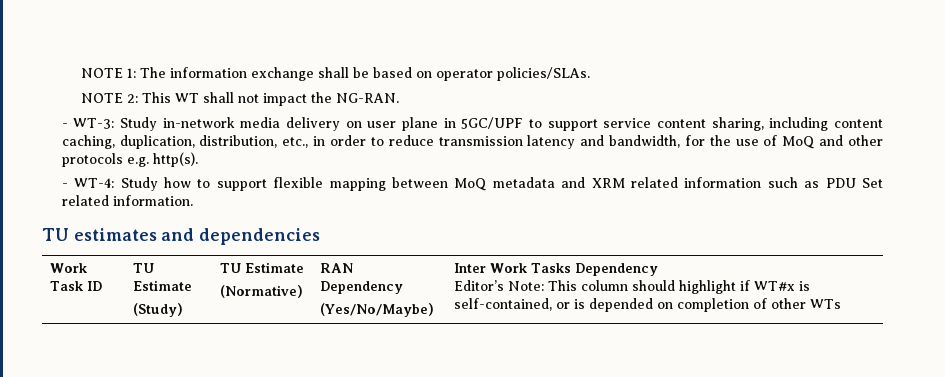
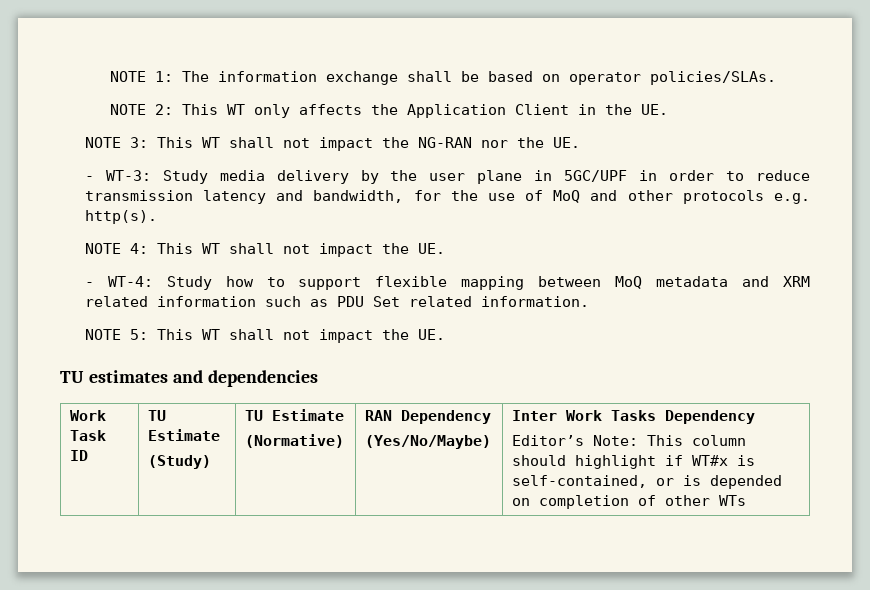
[203,92,400,106] shall not impact the NG-RAN. -> [253,104,668,118] [84,137,580,151] only affects the Application Client in the UE. // NOTE 3: This WT shall not impact the NG-RAN nor the UE.
[162,117,235,128] in-network -> (208, 177) none
[345,121,362,128] on -> [360,170,418,184] by the
[529,117,884,131] [61,135,309,149] to support service content sharing, including content caching, duplication, distribution, etc., -> (628, 176) none
(198, 159) none -> [84,243,445,257] // NOTE 4: This WT shall not impact the UE.
(193, 200) none -> [84,329,445,343] // NOTE 5: This WT shall not impact the UE.

